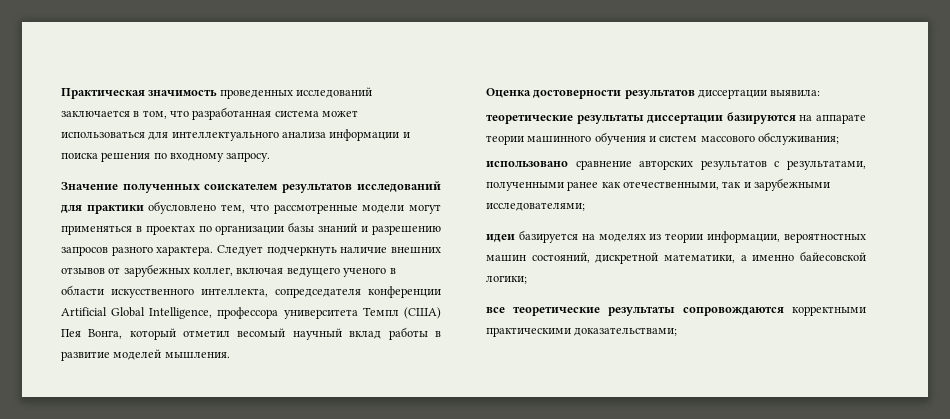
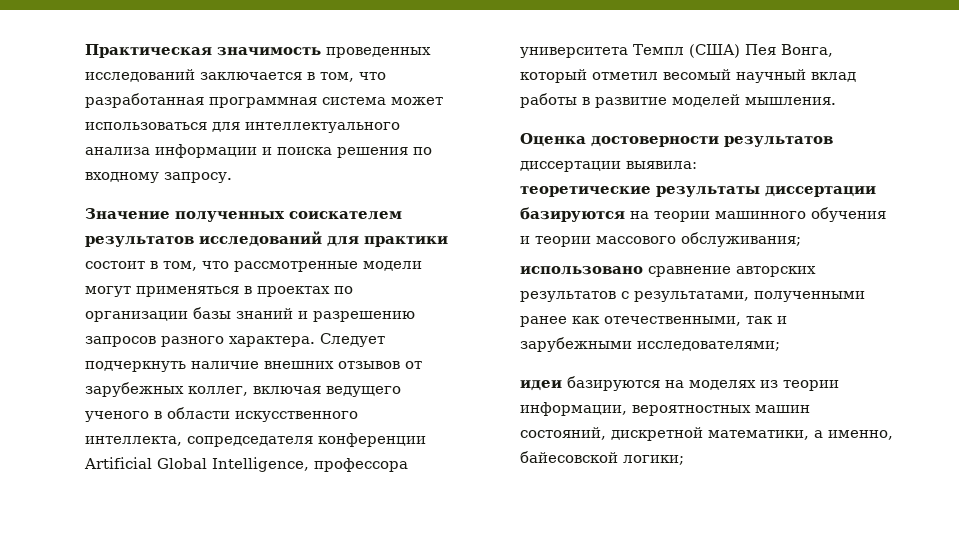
(272, 113) none -> [209,97,318,108] программная
[148,201,246,214] обусловлено тем, -> [85,261,198,271] состоит в том,
[816,114,866,124] аппарате -> (650, 215) none
[659,135,698,142] систем -> [535,236,592,247] теории
[518,230,578,243] базируется -> [567,376,661,391] базируются
[752,255,795,261] именно -> [828,430,894,440] именно,
[485,306,866,316] [485,327,678,337] // все теоретические результаты сопровождаются корректными практическими доказательствами; -> (685, 460) none

